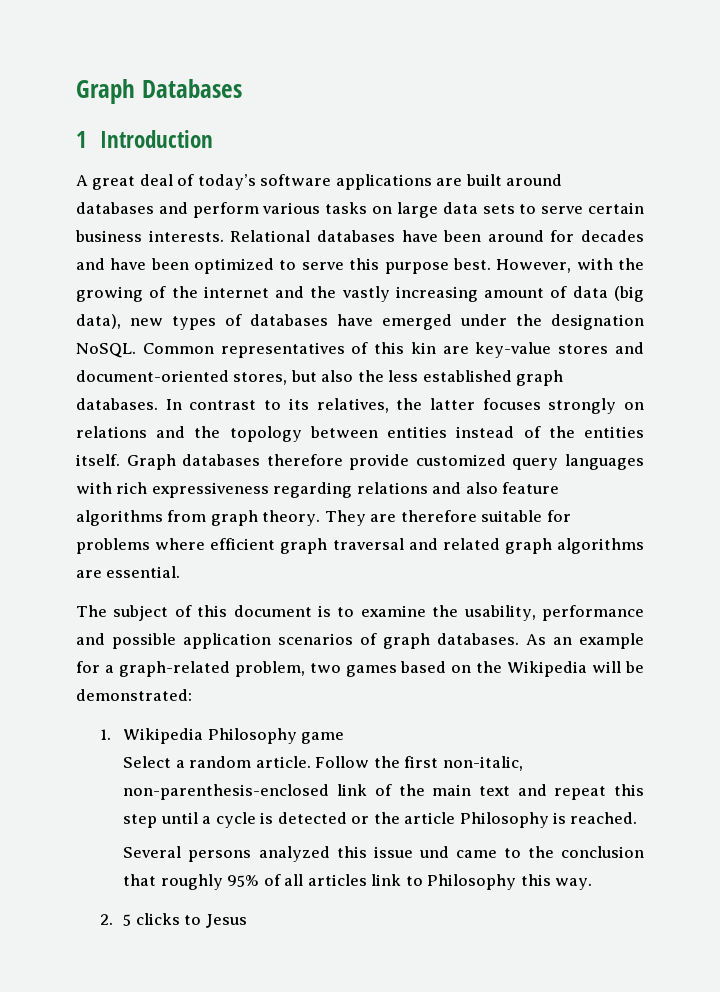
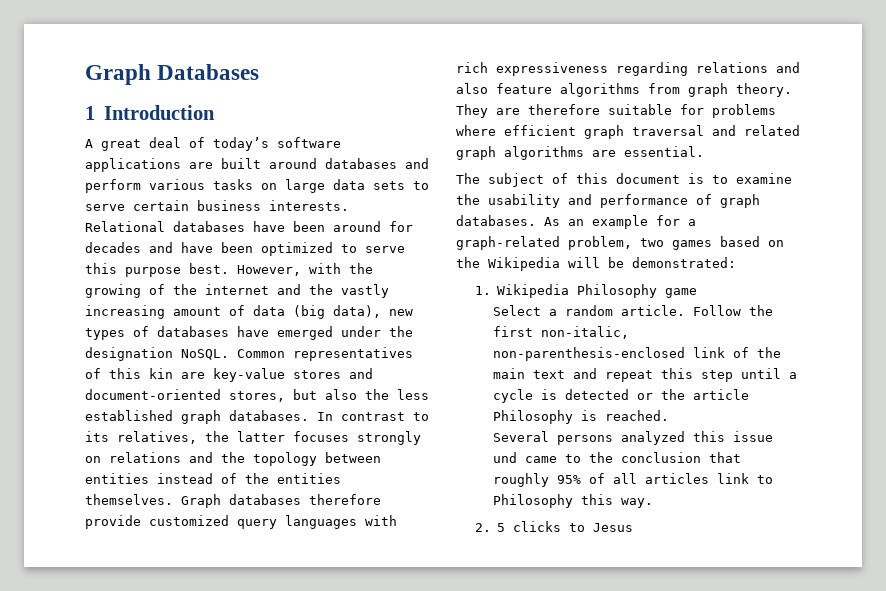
[76,454,120,466] itself. -> [85,494,173,505] themselves.
[463,605,644,621] [76,633,353,649] usability, performance and possible application scenarios -> [488,194,688,208] usability and performance

